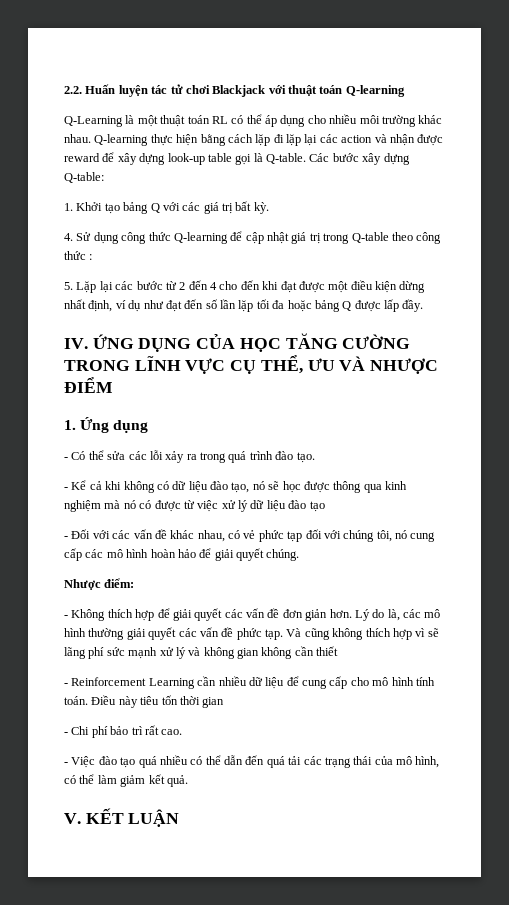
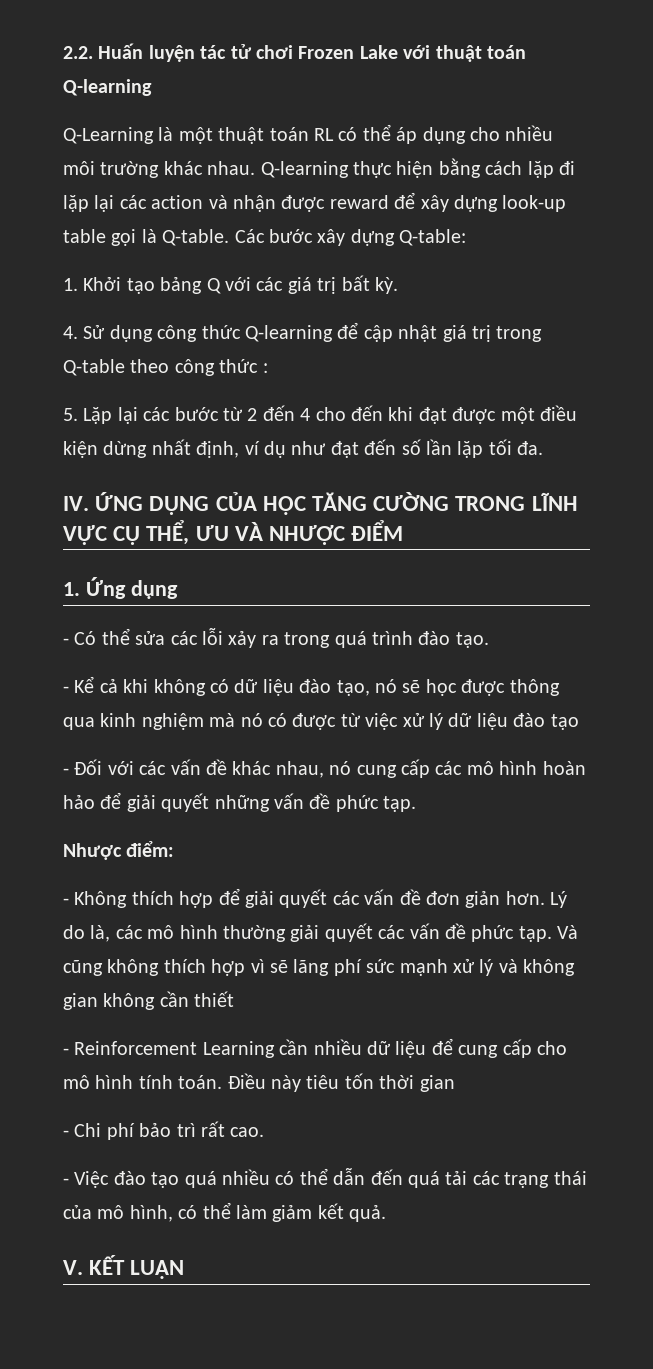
[212,85,266,97] Blackjack -> [298,45,398,59] Frozen Lake
[272,299,424,312] đa hoặc bảng Q được lấp đầy. -> [517,441,544,455] đa.
[228,529,392,542] có vẻ phức tạp đối với chúng tôi, -> (324, 769) none
[266,549,300,561] chúng. -> [214,793,417,812] những vấn đề phức tạp.

